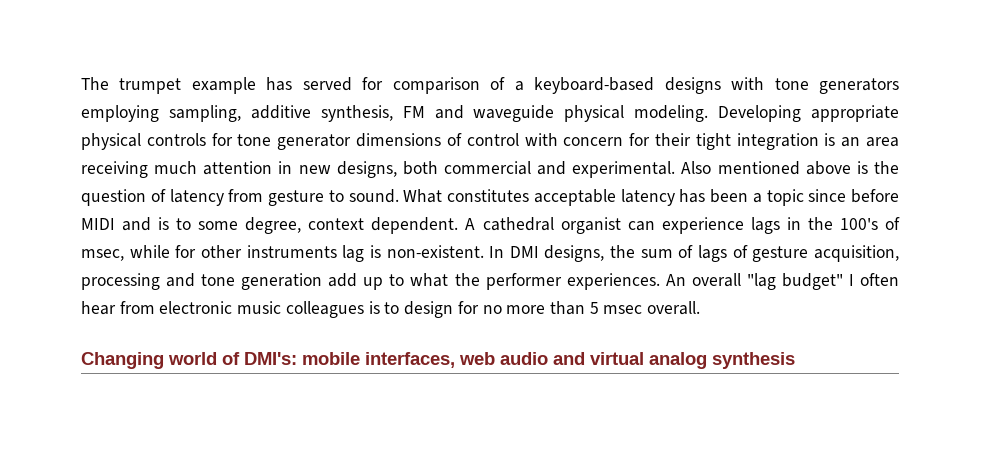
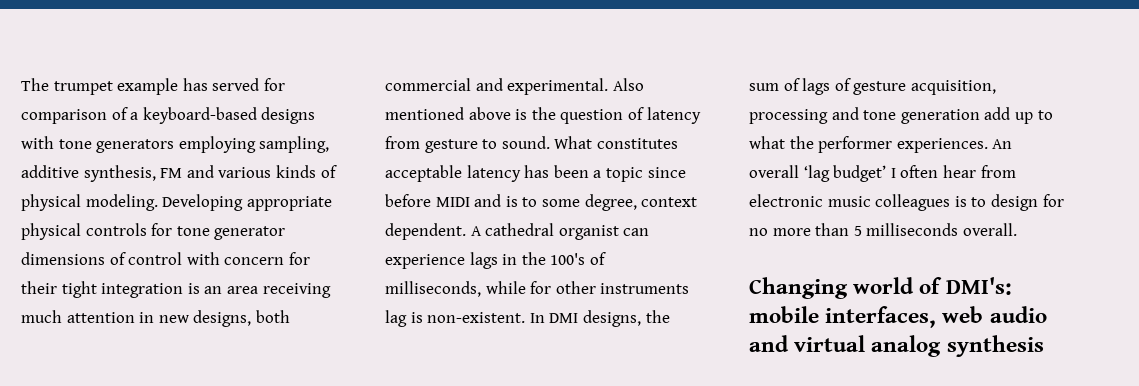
[473,105,555,122] waveguide -> [218,165,337,178] various kinds of
[81,249,124,261] msec, -> [385,281,481,297] milliseconds,
[746,273,843,290] "lag budget" -> [803,165,887,182] ‘lag budget’
[603,305,643,314] msec -> [866,223,959,236] milliseconds

